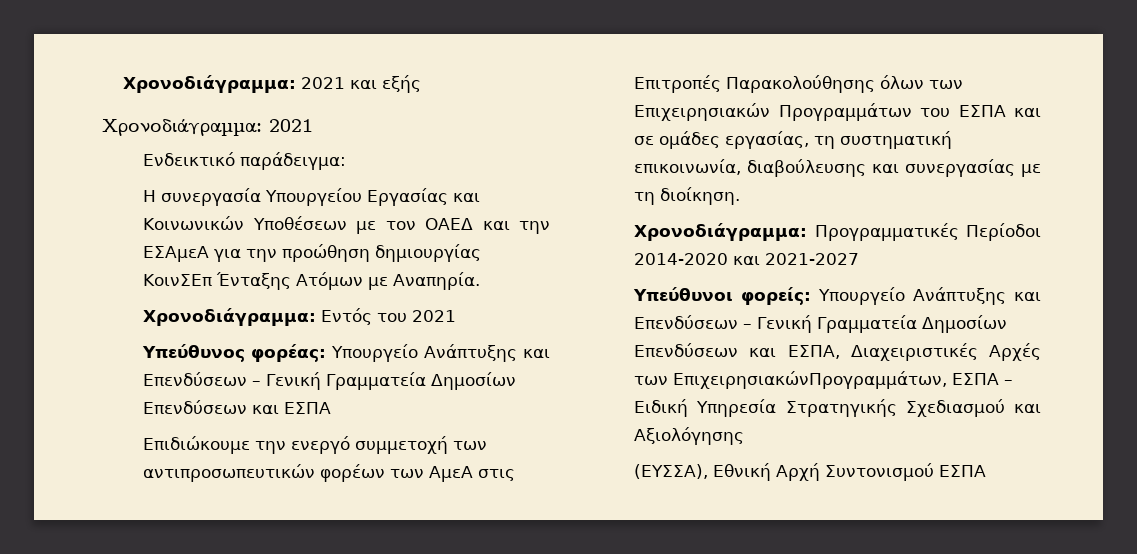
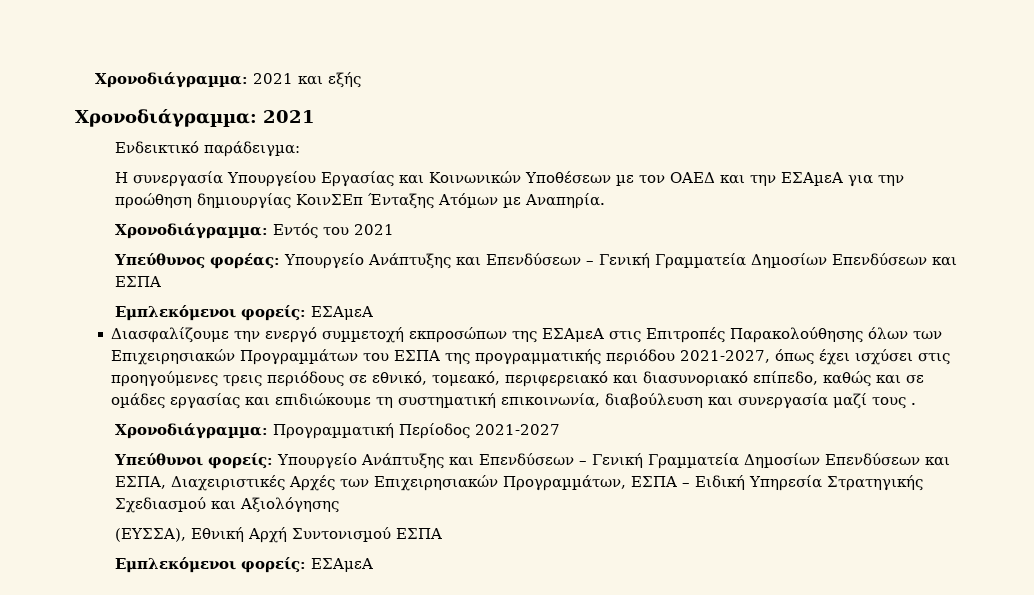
[143,436,488,454] [143,464,474,482] Επιδιώκουµε την ενεργό συµµετοχή των αντιπροσωπευτικών φορέων των ΑµεΑ -> [114,305,373,321] [111,327,605,343] Εμπλεκόμενοι φορείς: ΕΣΑμεΑ // Διασφαλίζουμε την ενεργό συµµετοχή εκπροσώπων της ΕΣΑμεΑ
[1014,108,1041,117] [634,131,953,149] [634,159,1041,177] [634,187,741,205] [634,223,1041,241] [634,253,761,265] και σε οµάδες εργασίας, τη συστηµατική επικοινωνία, διαβούλευσης και συνεργασίας µε τη διοίκηση. // Χρονοδιάγραµµα: Προγραµµατικές Περίοδοι 2014-2020 και -> [445,349,951,365] [111,371,925,387] [111,393,917,409] [114,423,470,439] της προγραμματικής περιόδου 2021-2027, όπως έχει ισχύσει στις προηγούμενες τρεις περιόδους σε εθνικό, τομεακό, περιφερειακό και διασυνοριακό επίπεδο, καθώς και σε οµάδες εργασίας και επιδιώκουμε τη συστηµατική επικοινωνία, διαβούλευση και συνεργασία μαζί τους . // Χρονοδιάγραµµα: Προγραµµατική Περίοδος
[673,371,948,389] ΕπιχειρησιακώνΠρογραµµάτων, -> [373,475,626,491] Επιχειρησιακών Προγραµµάτων,
(987, 471) none -> [114,557,373,573] // Εμπλεκόμενοι φορείς: ΕΣΑμεΑ

